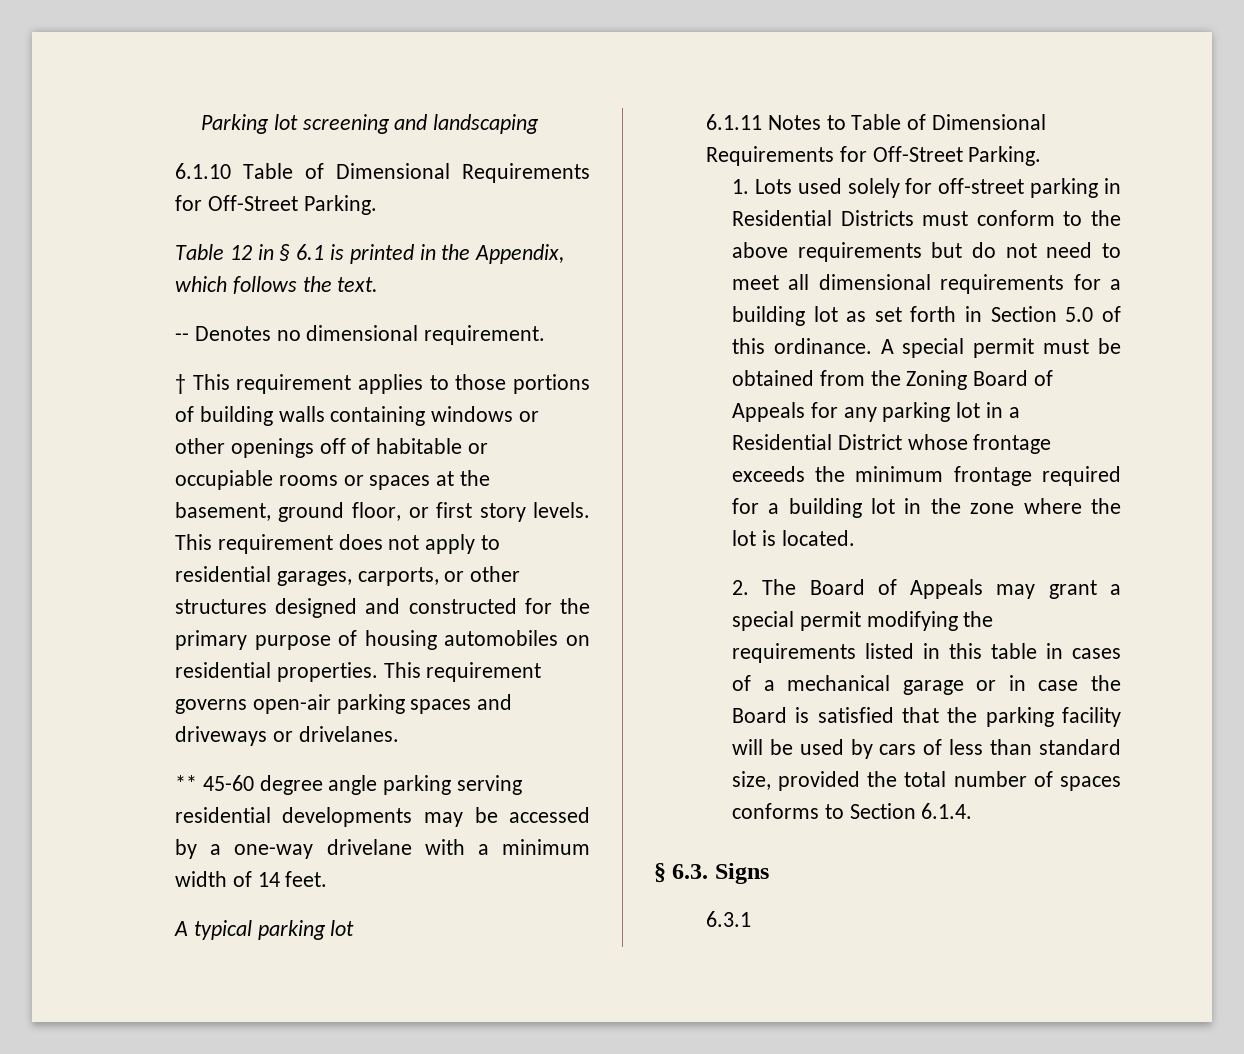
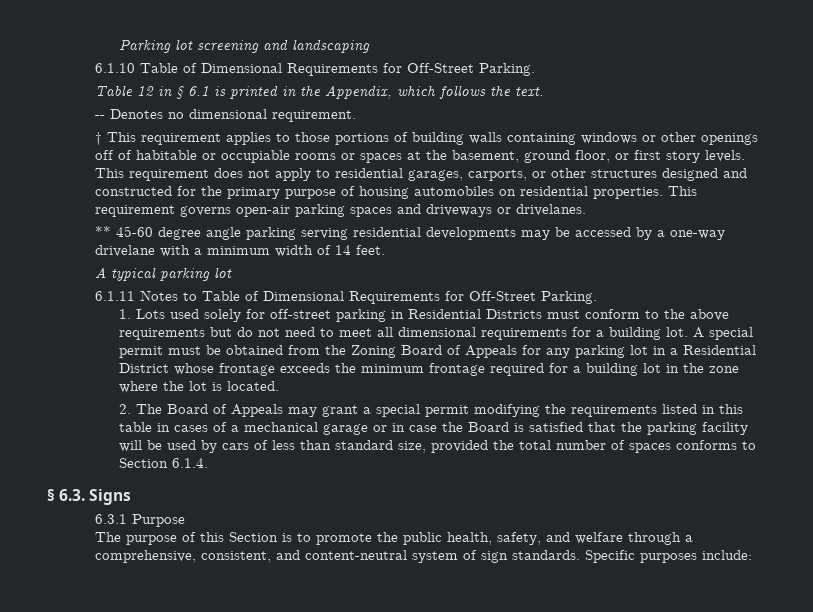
[813,306,1121,322] [731,338,872,354] lot as set forth in Section 5.0 of this ordinance. -> [666,327,689,337] lot.
(751, 919) none -> [132,514,186,527] [95,532,694,545] [95,550,753,563] Purpose // The purpose of this Section is to promote the public health, safety, and welfare through a comprehensive, consistent, and content-neutral system of sign standards. Specific purposes include:

